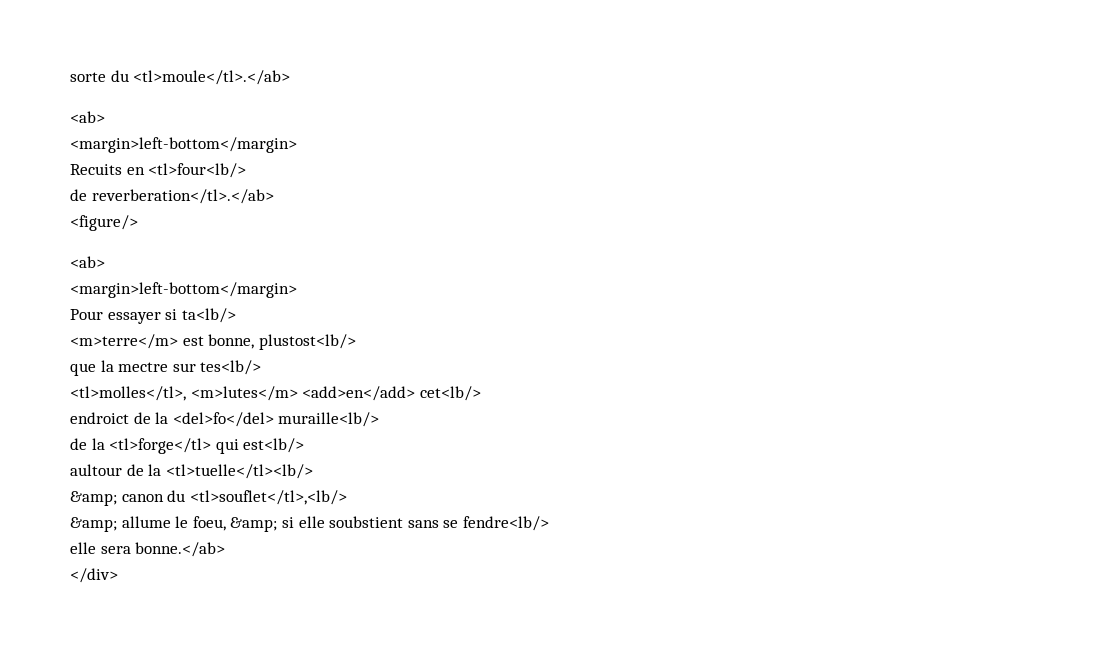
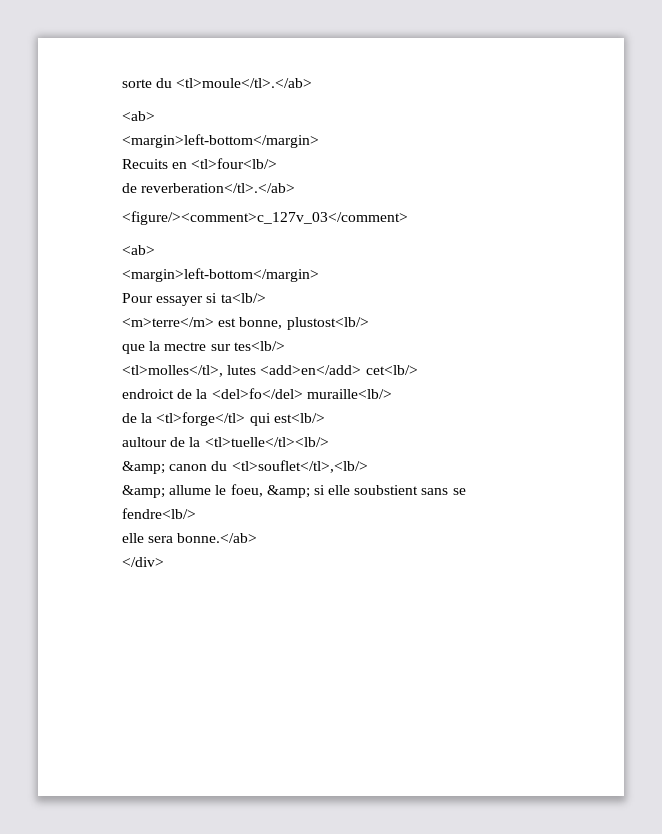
[70,215,138,231] <figure/> -> [122,211,408,225] <figure/><comment>c_127v_03</comment>
[190,386,298,401] <m>lutes</m> -> [227,365,257,375] lutes

